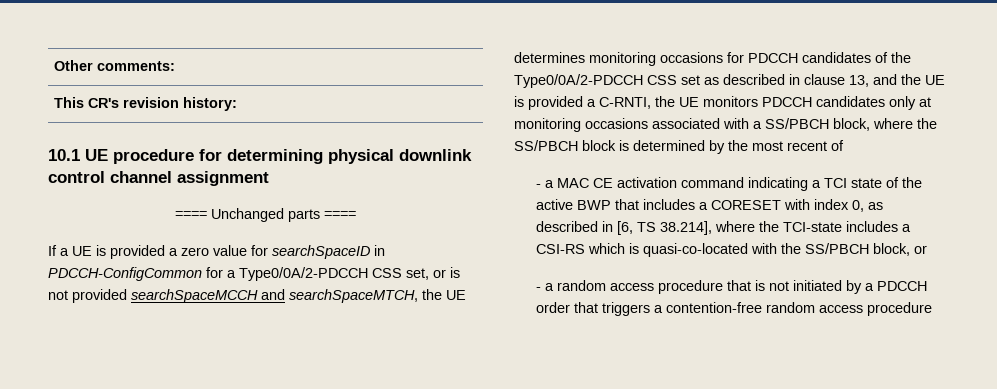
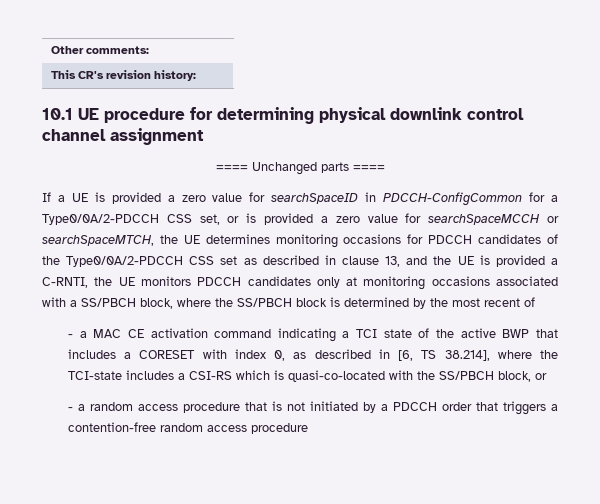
[48,289,285,303] not provided searchSpaceMCCH and -> [264,213,559,225] provided a zero value for searchSpaceMCCH or

